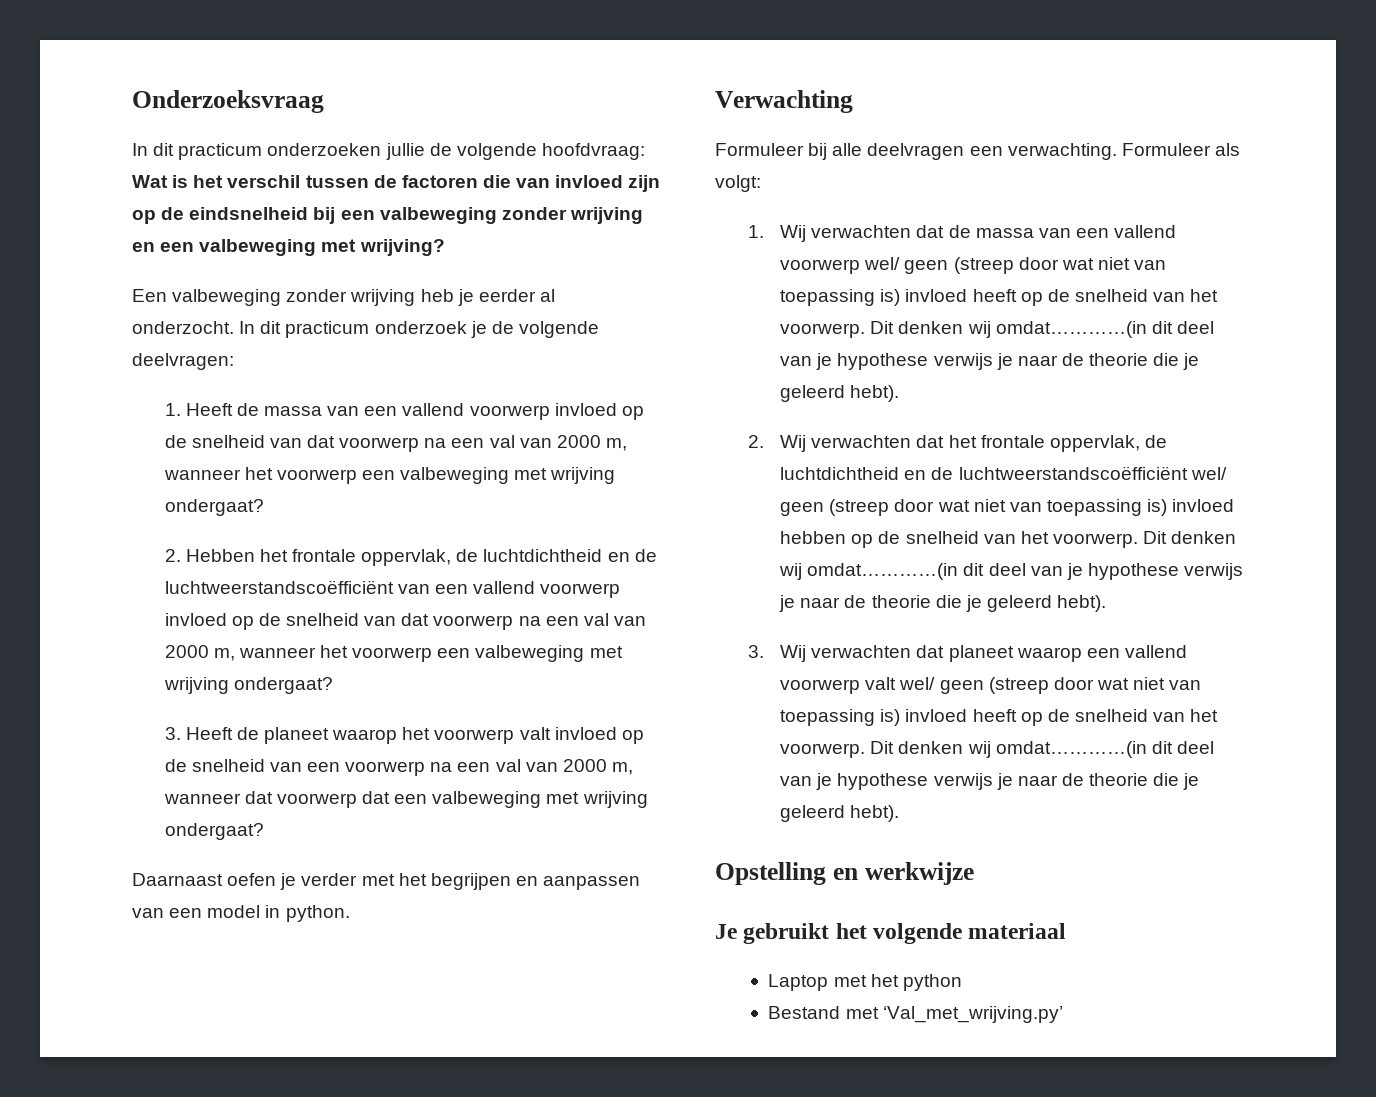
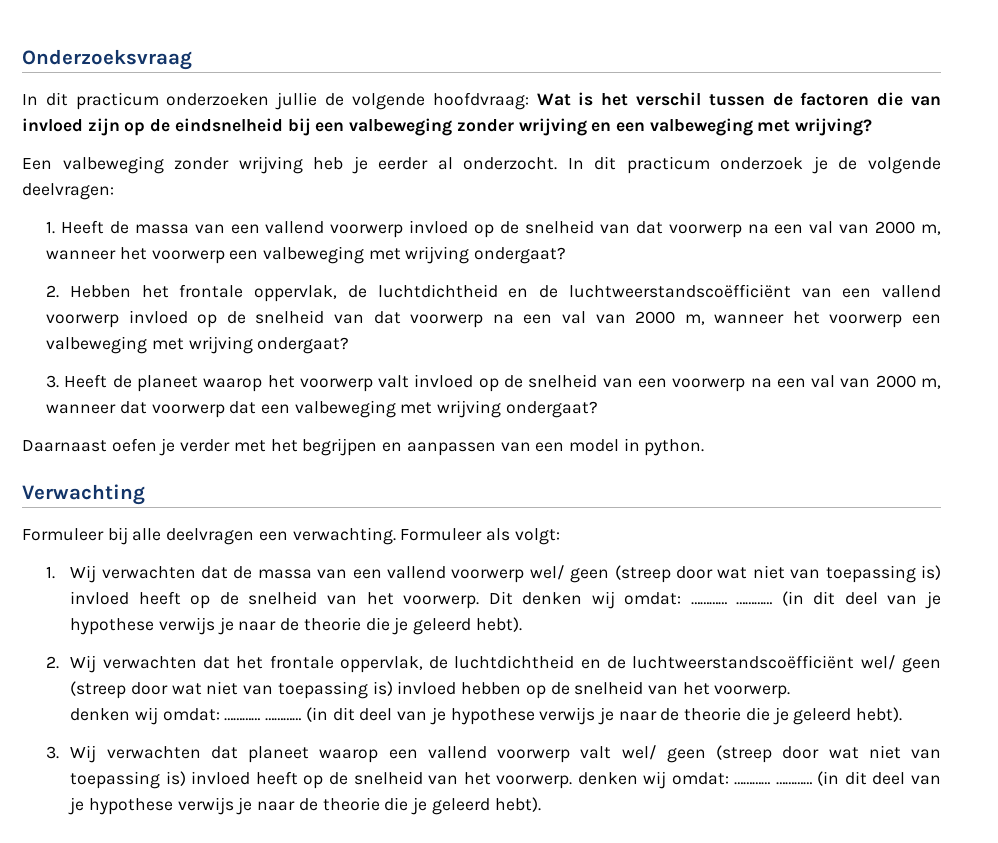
[995,321,1147,338] omdat…………(in -> [624,591,804,606] omdat: ………… ………… (in
[1143,531,1237,544] [779,563,959,580] Dit denken wij omdat…………(in -> [70,707,328,725] // denken wij omdat: ………… ………… (in
[870,741,1147,758] Dit denken wij omdat…………(in -> [577,771,840,789] denken wij omdat: ………… ………… (in
[715,862,974,885] [715,923,1067,944] [768,974,962,991] [768,1006,1063,1023] // Opstelling en werkwijze // Je gebruikt het volgende materiaal // Laptop met het python // Bestand met ‘Val_met_wrijving.py’ -> (541, 804) none

